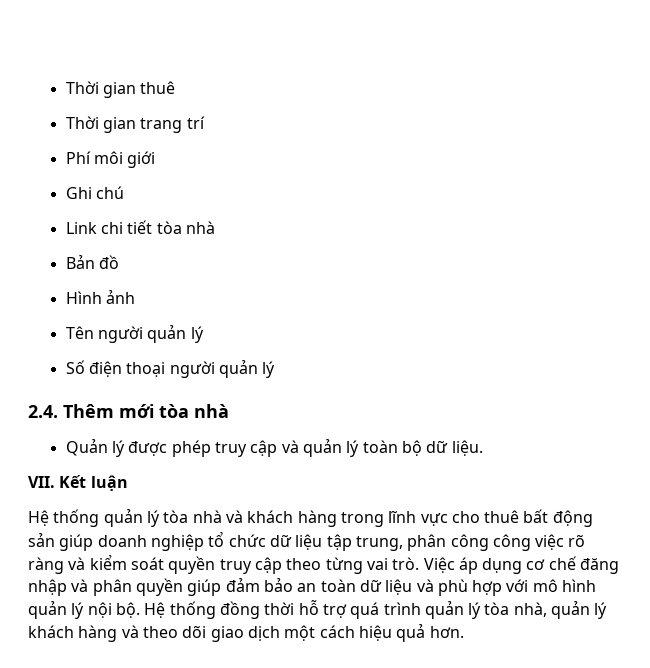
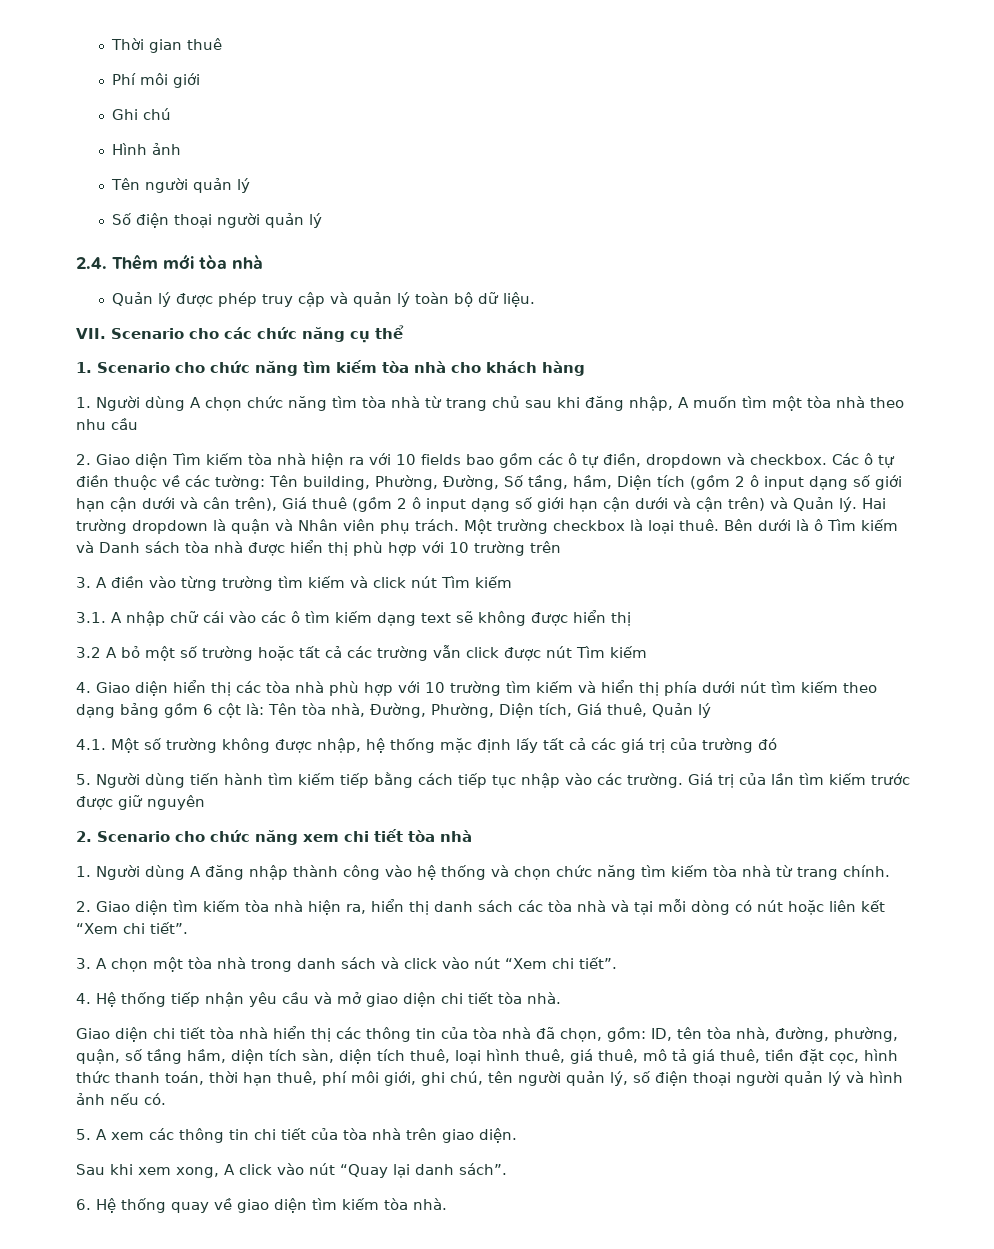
[65,116,205,133] // Thời gian trang trí -> (223, 44) none
[65,220,216,234] [65,254,120,269] // Link chi tiết tòa nhà // Bản đồ -> (172, 114) none
[59,475,128,491] [28,508,593,527] [28,531,586,551] [28,554,620,574] [28,577,597,596] [28,600,608,619] [28,623,464,642] Kết luận // Hệ thống quản lý tòa nhà và khách hàng trong lĩnh vực cho thuê bất động sản giúp doanh nghiệp tổ chức dữ liệu tập trung, phân công công việc rõ ràng và kiểm soát quyền truy cập theo từng vai trò. Việc áp dụng cơ chế đăng nhập và phân quyền giúp đảm bảo an toàn dữ liệu và phù hợp với mô hình quản lý nội bộ. Hệ thống đồng thời hỗ trợ quá trình quản lý tòa nhà, quản lý khách hàng và theo dõi giao dịch một cách hiệu quả hơn. -> [111,325,404,343] [76,360,585,376] [76,396,904,411] [76,418,138,430] [76,453,895,468] [76,475,902,490] [76,497,886,512] [76,519,898,534] [76,540,561,556] [76,576,512,591] [76,610,631,626] [76,645,647,661] [76,680,877,696] [76,703,711,718] [76,738,777,753] [76,772,910,788] [76,795,205,810] [76,829,472,845] [76,865,890,880] [76,899,885,915] [76,922,188,934] [76,957,617,972] [76,992,561,1007] [76,1026,898,1042] [76,1049,898,1064] [76,1071,903,1086] [76,1093,166,1105] [76,1128,517,1143] [76,1163,507,1178] [76,1198,447,1213] Scenario cho các chức năng cụ thể // 1. Scenario cho chức năng tìm kiếm tòa nhà cho khách hàng // 1. Người dùng A chọn chức năng tìm tòa nhà từ trang chủ sau khi đăng nhập, A muốn tìm một tòa nhà theo nhu cầu // 2. Giao diện Tìm kiếm tòa nhà hiện ra với 10 fields bao gồm các ô tự điền, dropdown và checkbox. Các ô tự điền thuộc về các tường: Tên building, Phường, Đường, Số tầng, hầm, Diện tích (gồm 2 ô input dạng số giới hạn cận dưới và cân trên), Giá thuê (gồm 2 ô input dạng số giới hạn cận dưới và cận trên) và Quản lý. Hai trường dropdown là quận và Nhân viên phụ trách. Một trường checkbox là loại thuê. Bên dưới là ô Tìm kiếm và Danh sách tòa nhà được hiển thị phù hợp với 10 trường trên // 3. A điền vào từng trường tìm kiếm và click nút Tìm kiếm // 3.1. A nhập chữ cái vào các ô tìm kiếm dạng text sẽ không được hiển thị // 3.2 A bỏ một số trường hoặc tất cả các trường vẫn click được nút Tìm kiếm // 4. Giao diện hiển thị các tòa nhà phù hợp với 10 trường tìm kiếm và hiển thị phía dưới nút tìm kiếm theo dạng bảng gồm 6 cột là: Tên tòa nhà, Đường, Phường, Diện tích, Giá thuê, Quản lý // 4.1. Một số trường không được nhập, hệ thống mặc định lấy tất cả các giá trị của trường đó // 5. Người dùng tiến hành tìm kiếm tiếp bằng cách tiếp tục nhập vào các trường. Giá trị của lần tìm kiếm trước được giữ nguyên // 2. Scenario cho chức năng xem chi tiết tòa nhà // 1. Người dùng A đăng nhập thành công vào hệ thống và chọn chức năng tìm kiếm tòa nhà từ trang chính. // 2. Giao diện tìm kiếm tòa nhà hiện ra, hiển thị danh sách các tòa nhà và tại mỗi dòng có nút hoặc liên kết “Xem chi tiết”. // 3. A chọn một tòa nhà trong danh sách và click vào nút “Xem chi tiết”. // 4. Hệ thống tiếp nhận yêu cầu và mở giao diện chi tiết tòa nhà. // Giao diện chi tiết tòa nhà hiển thị các thông tin của tòa nhà đã chọn, gồm: ID, tên tòa nhà, đường, phường, quận, số tầng hầm, diện tích sàn, diện tích thuê, loại hình thuê, giá thuê, mô tả giá thuê, tiền đặt cọc, hình thức thanh toán, thời hạn thuê, phí môi giới, ghi chú, tên người quản lý, số điện thoại người quản lý và hình ảnh nếu có. // 5. A xem các thông tin chi tiết của tòa nhà trên giao diện. // Sau khi xem xong, A click vào nút “Quay lại danh sách”. // 6. Hệ thống quay về giao diện tìm kiếm tòa nhà.

